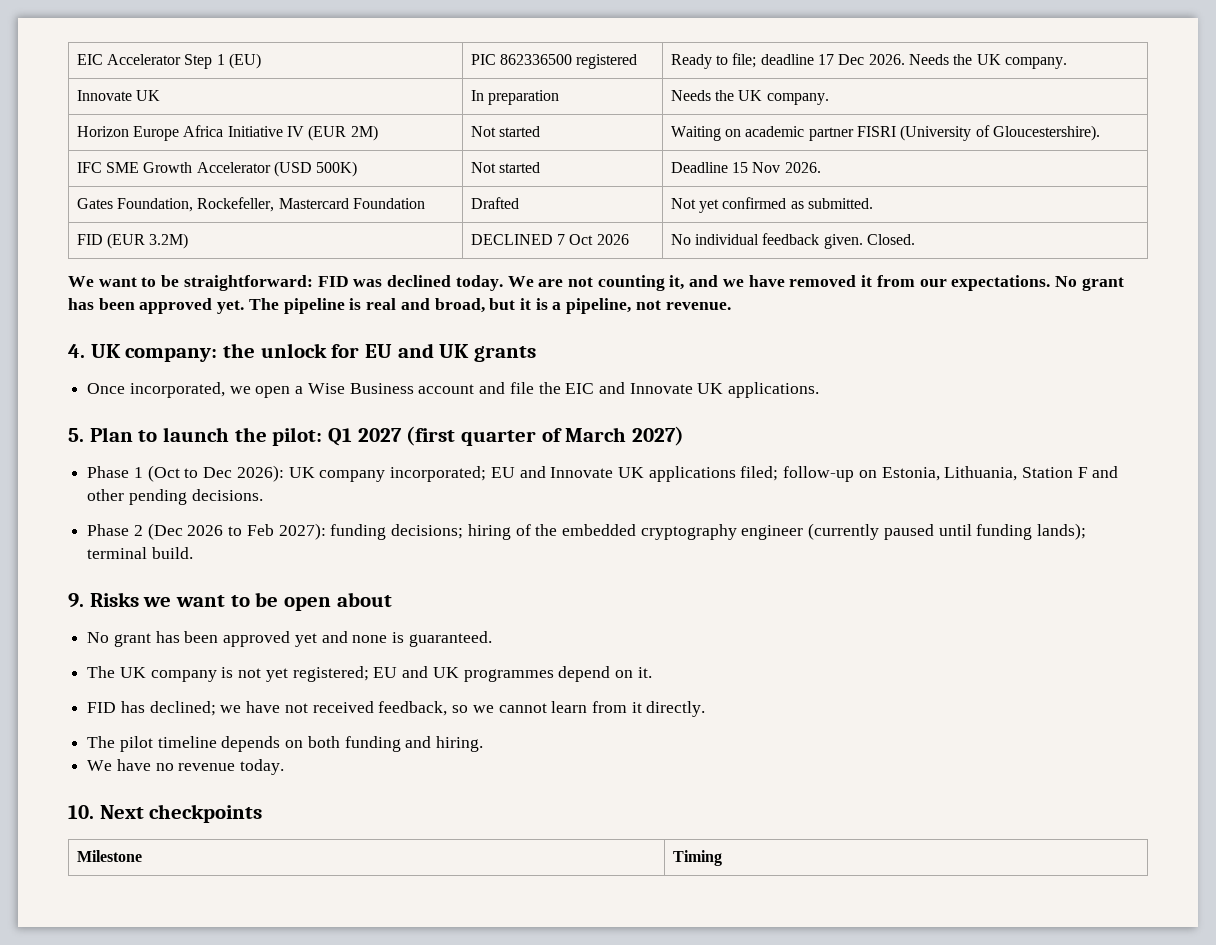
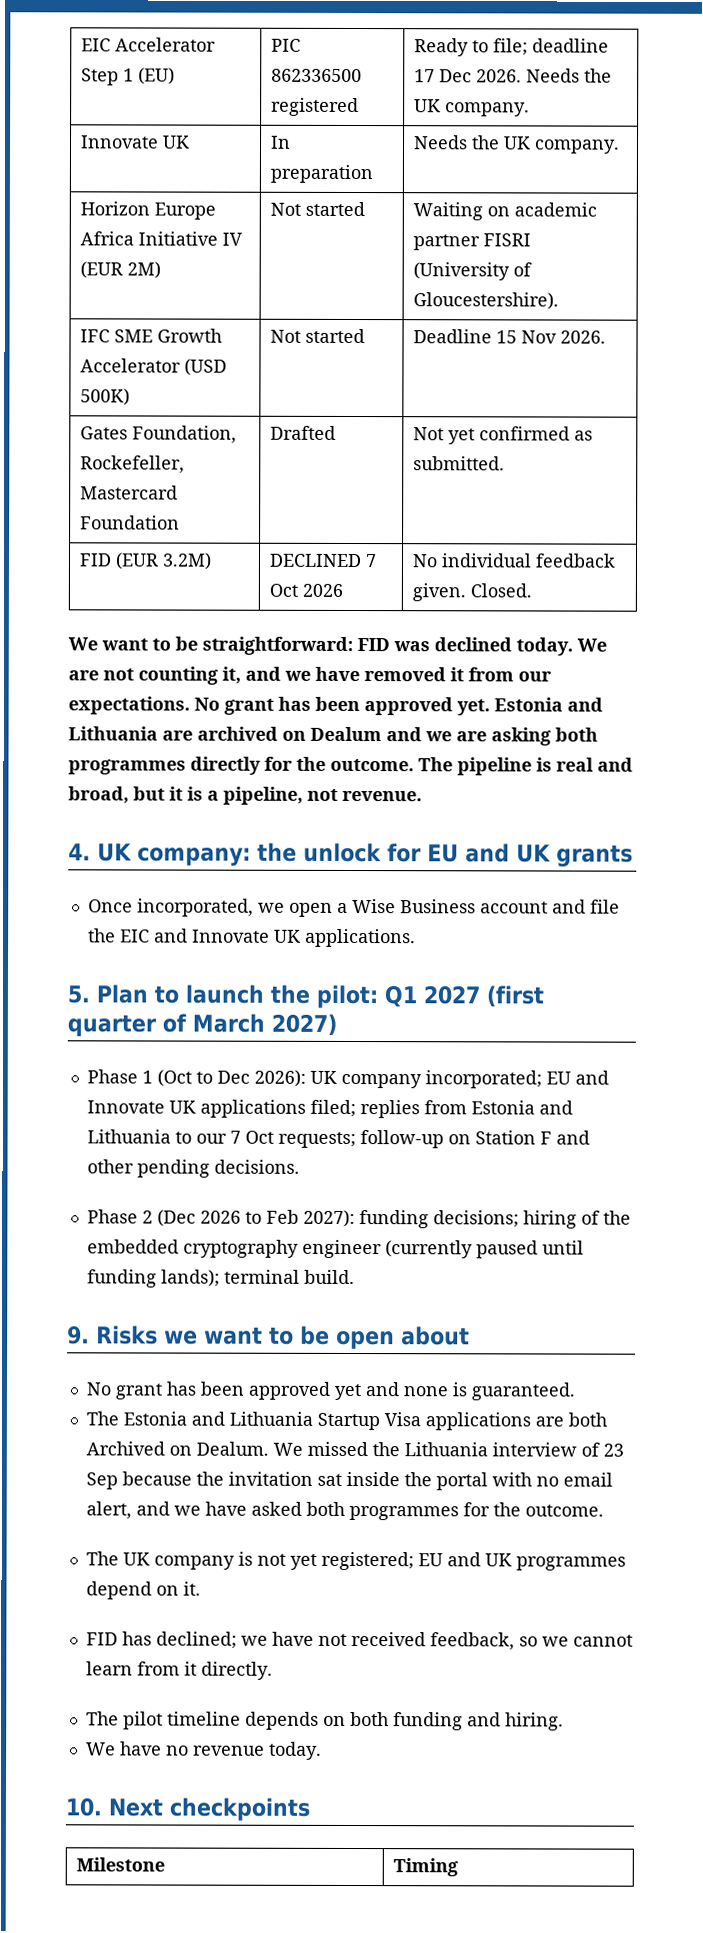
(245, 307) none -> [494,697,603,712] [68,726,598,746] [68,756,414,775] Estonia and Lithuania are archived on Dealum and we are asking both programmes directly for the outcome.
[783,466,1018,482] follow-up on Estonia, Lithuania, -> [359,1100,573,1119] [86,1129,471,1149] replies from Estonia and Lithuania to our 7 Oct requests; follow-up on
(492, 639) none -> [85,1411,607,1431] [85,1441,624,1457] [85,1471,613,1491] [85,1501,604,1521] // The Estonia and Lithuania Startup Visa applications are both Archived on Dealum. We missed the Lithuania interview of 23 Sep because the invitation sat inside the portal with no email alert, and we have asked both programmes for the outcome.

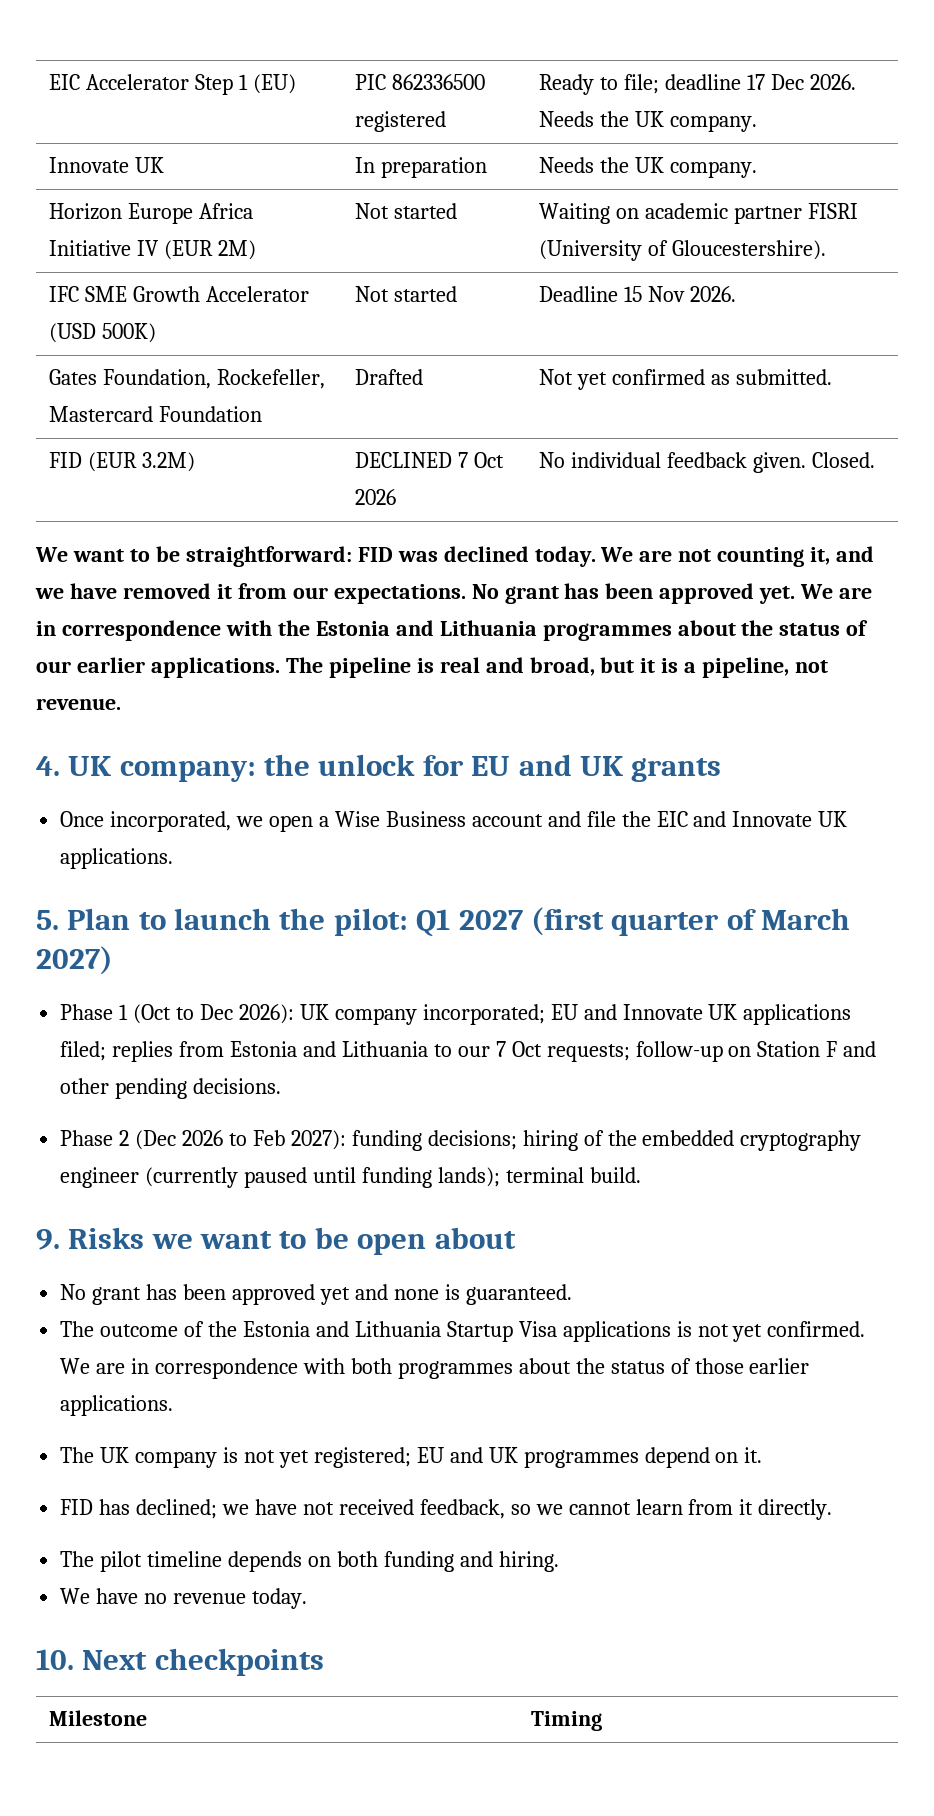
[494,697,603,712] [68,726,598,746] [68,756,414,775] Estonia and Lithuania are archived on Dealum and we are asking both programmes directly for the outcome. -> [800,584,873,599] [36,620,869,641] [36,657,280,678] We are in correspondence with the Estonia and Lithuania programmes about the status of our earlier applications.
(119, 1418) none -> [100,1321,238,1337] outcome of the
[534,1412,607,1427] [85,1441,624,1457] [85,1471,613,1491] [85,1501,604,1521] are both Archived on Dealum. We missed the Lithuania interview of 23 Sep because the invitation sat inside the portal with no email alert, and we have asked both programmes for the outcome. -> [676,1321,866,1342] [60,1358,810,1379] [60,1395,174,1416] is not yet confirmed. We are in correspondence with both programmes about the status of those earlier applications.

